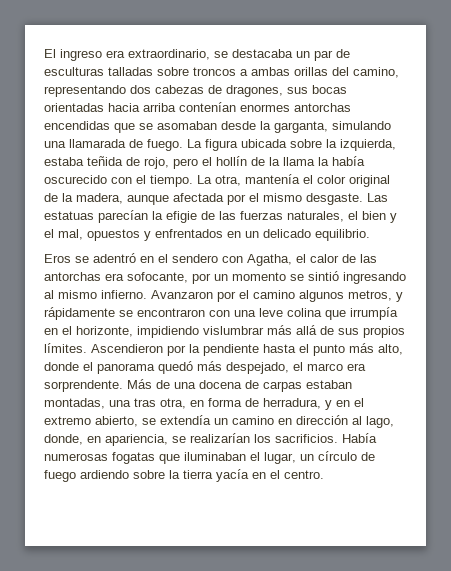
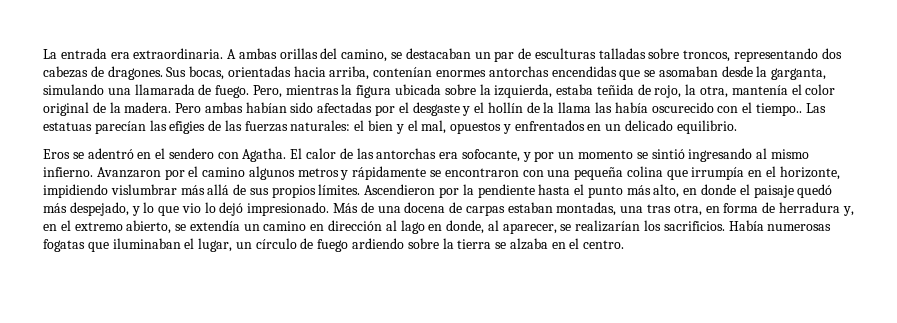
[44,49,293,61] El ingreso era extraordinario, se destacaba -> [43,48,471,62] La entrada era extraordinaria. A ambas orillas del camino, se destacaban
[193,67,399,78] troncos a ambas orillas del camino, -> [683,50,731,62] troncos,
[226,85,347,97] dragones, sus bocas -> [107,66,225,80] dragones. Sus bocas,
[143,103,176,112] arriba -> [329,66,370,80] arriba,
[187,139,202,148] La -> [252,84,353,98] Pero, mientras la
[173,156,365,169] [44,175,212,187] pero el hollín de la llama la había oscurecido con el tiempo. La -> [685,84,697,95] la
[76,193,363,205] madera, aunque afectada por el mismo desgaste. -> [124,102,802,116] madera. Pero ambas habían sido afectadas por el desgaste y el hollín de la llama las había oscurecido con el tiempo..
[152,211,197,223] la efigie -> [149,120,206,134] las efigies
[287,211,344,222] naturales, -> [290,120,351,131] naturales:
[247,254,306,266] Agatha, el -> [242,148,303,162] Agatha. El
(188, 277) none -> [522,152,531,162] y
[348,290,392,301] metros, -> [297,168,339,177] metros
[259,308,283,317] leve -> [574,167,624,180] pequeña
(403, 349) none -> [683,188,698,195] en
[97,363,155,374] panorama -> [753,185,794,198] paisaje
[293,362,366,371] [44,380,123,392] el marco era sorprendente. -> [131,202,330,216] y lo que vio lo dejó impresionado.
[263,398,332,410] herradura, y -> [778,202,854,216] herradura y,
[366,416,394,428] [44,434,168,446] lago, donde, en apariencia, -> [400,220,557,234] lago en donde, al aparecer,
[216,469,249,482] yacía -> [495,238,548,250] se alzaba

